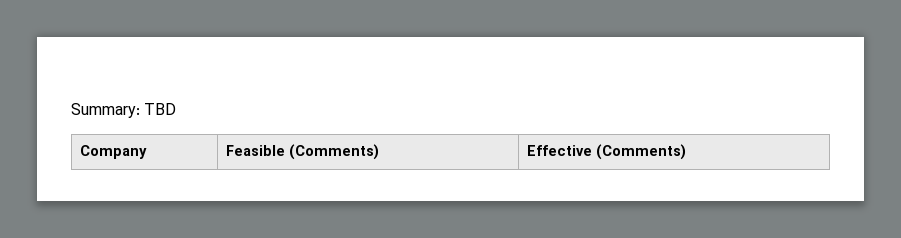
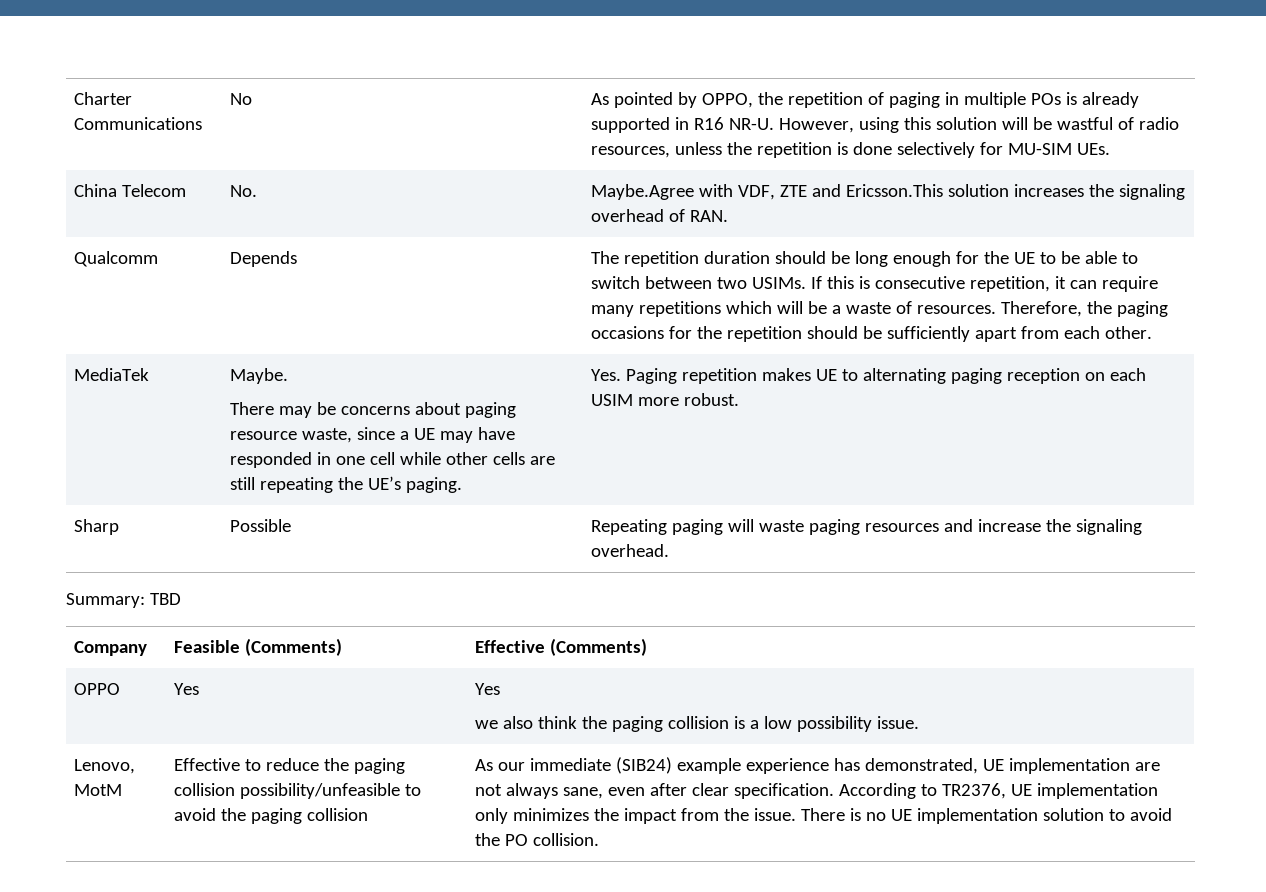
(71, 110) none -> [74,92,133,105] [74,117,203,130] [230,93,253,105] [591,92,1140,108] [591,117,1180,133] [591,142,1111,158] [74,184,187,197] [230,185,258,197] [591,184,1186,200] [591,209,729,222] [74,251,159,267] [230,251,298,267] [591,251,1139,267] [591,276,1159,292] [591,301,1169,317] [591,326,1153,342] [74,368,150,381] [230,368,289,384] [230,402,517,418] [230,427,516,443] [230,452,556,468] [230,476,463,493] [591,368,1147,384] [591,393,740,406] [74,519,120,535] [230,519,292,532] [591,519,1143,535] [591,544,670,557] Charter Communications | No | As pointed by OPPO, the repetition of paging in multiple POs is already supported in R16 NR-U. However, using this solution will be wastful of radio resources, unless the repetition is done selectively for MU-SIM UEs. // China Telecom | No. | Maybe.Agree with VDF, ZTE and Ericsson.This solution increases the signaling overhead of RAN. // Qualcomm | Depends | The repetition duration should be long enough for the UE to be able to switch between two USIMs. If this is consecutive repetition, it can require many repetitions which will be a waste of resources. Therefore, the paging occasions for the repetition should be sufficiently apart from each other. // MediaTek | Maybe. // There may be concerns about paging resource waste, since a UE may have responded in one cell while other cells are still repeating the UE’s paging. | Yes. Paging repetition makes UE to alternating paging reception on each USIM more robust. // Sharp | Possible | Repeating paging will waste paging resources and increase the signaling overhead. //
(686, 152) none -> [74,683,121,695] [174,683,200,695] [475,683,501,695] [475,716,920,732] [74,759,136,774] [74,784,123,796] [174,758,406,774] [174,783,422,799] [174,808,369,824] [475,757,1161,774] [475,783,1159,799] [475,808,1173,824] [475,833,600,846] // OPPO | Yes | Yes // we also think the paging collision is a low possibility issue. // Lenovo, MotM | Effective to reduce the paging collision possibility/unfeasible to avoid the paging collision | As our immediate (SIB24) example experience has demonstrated, UE implementation are not always sane, even after clear specification. According to TR2376, UE implementation only minimizes the impact from the issue. There is no UE implementation solution to avoid the PO collision.

